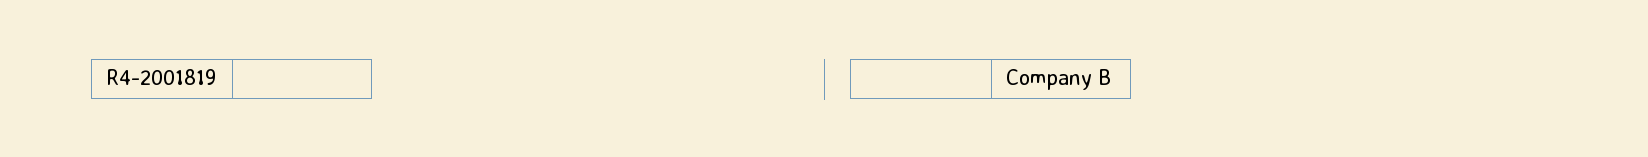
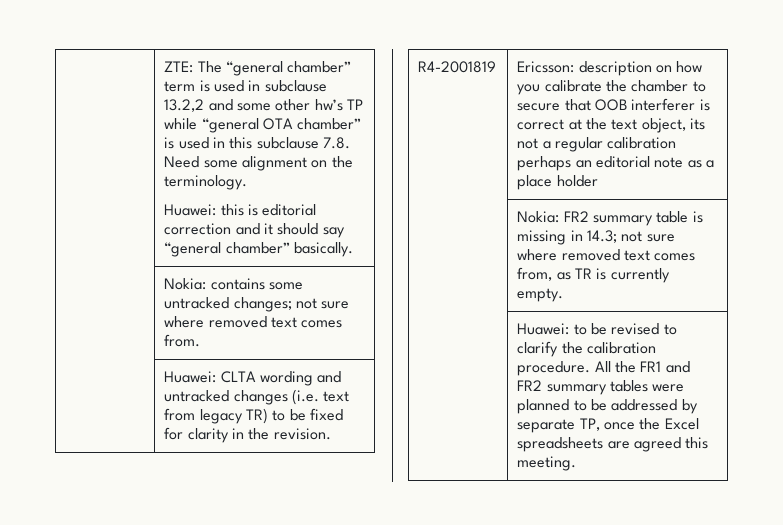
[106,69,217,85] [1006,69,1112,90] R4-2001819 | // | Company B -> [164,61,352,76] [164,80,327,92] [164,99,363,112] [164,118,362,133] [164,137,350,149] [164,156,353,171] [164,175,248,190] [164,204,317,216] [164,223,345,238] [164,242,353,257] [164,278,303,290] [164,297,350,312] [164,316,343,328] [164,334,201,347] [164,371,342,386] [164,389,350,405] [164,408,343,424] [164,427,331,443] [418,61,497,73] [517,61,703,76] [517,80,706,95] [517,98,710,111] [517,118,705,133] [517,137,677,152] [517,156,714,171] [517,175,598,190] [517,211,703,226] [517,230,675,245] [517,249,696,261] [517,267,670,283] [517,288,564,302] [517,323,677,335] [517,341,656,357] [517,361,690,376] [517,380,685,395] [517,399,698,414] [517,418,699,433] [517,437,709,452] [517,456,577,471] | ZTE: The “general chamber” term is used in subclause 13.2,2 and some other hw’s TP while “general OTA chamber” is used in this subclause 7.8. Need some alignment on the terminology. // Huawei: this is editorial correction and it should say “general chamber” basically. // | Nokia: contains some untracked changes; not sure where removed text comes from. // | Huawei: CLTA wording and untracked changes (i.e. text from legacy TR) to be fixed for clarity in the revision. // R4-2001819 | Ericsson: description on how you calibrate the chamber to secure that OOB interferer is correct at the text object, its not a regular calibration perhaps an editorial note as a place holder // | Nokia: FR2 summary table is missing in 14.3; not sure where removed text comes from, as TR is currently empty. // | Huawei: to be revised to clarify the calibration procedure. All the FR1 and FR2 summary tables were planned to be addressed by separate TP, once the Excel spreadsheets are agreed this meeting.

